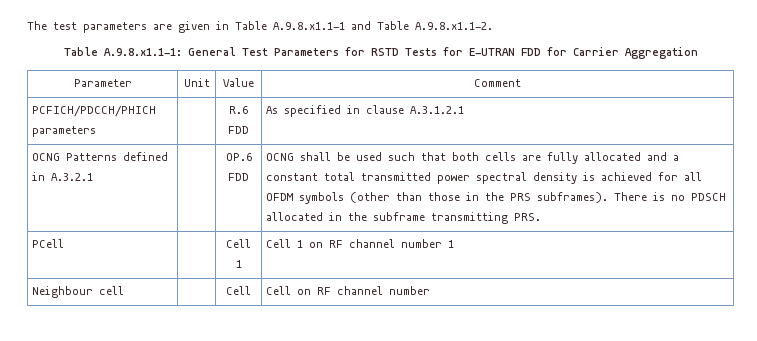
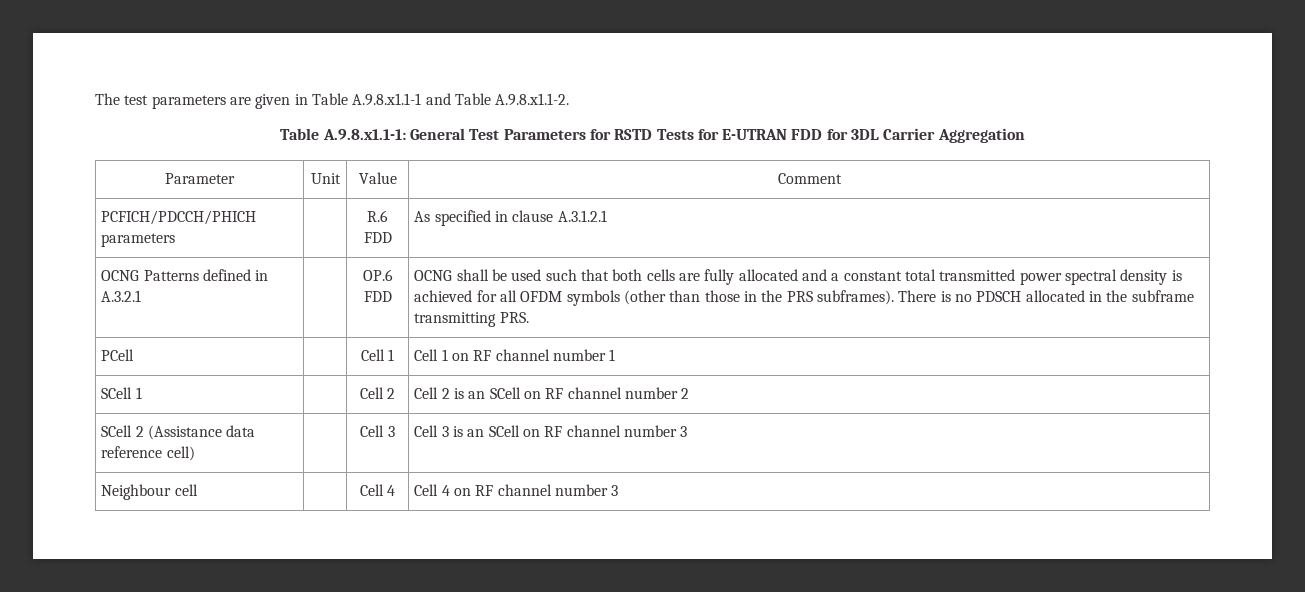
(567, 51) none -> [851,129,880,140] 3DL
(455, 244) none -> [101,387,142,399] [359,387,396,399] [414,387,690,399] [101,425,256,440] [101,446,195,461] [360,425,395,437] [414,425,688,437] // SCell 1 | | Cell 2 | Cell 2 is an SCell on RF channel number 2 // SCell 2 (Assistance data reference cell) | | Cell 3 | Cell 3 is an SCell on RF channel number 3
[266,286,431,295] | Cell on RF channel number -> [387,485,396,496] [414,484,619,496] 4 | Cell 4 on RF channel number 3

